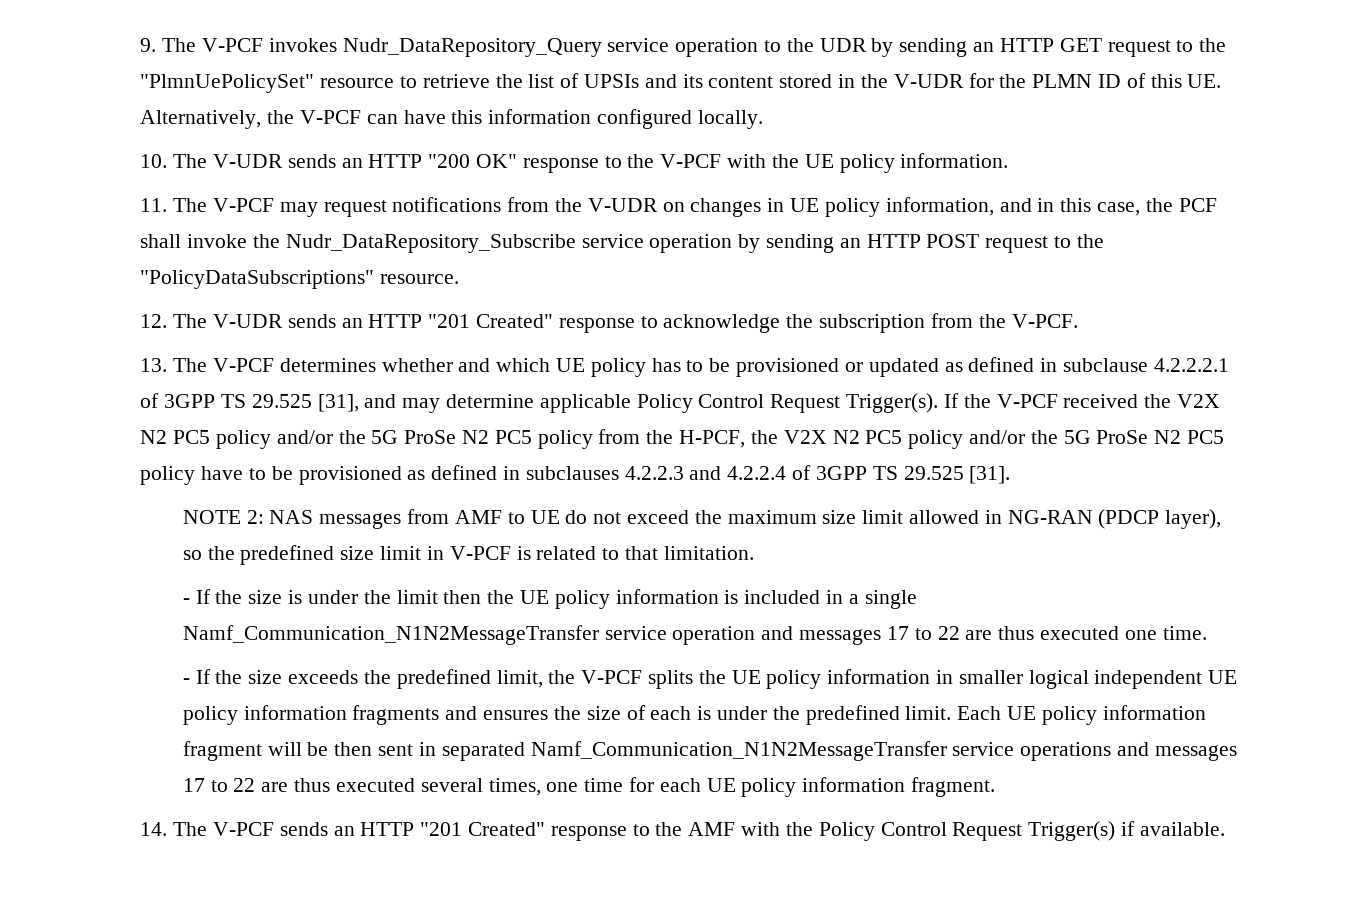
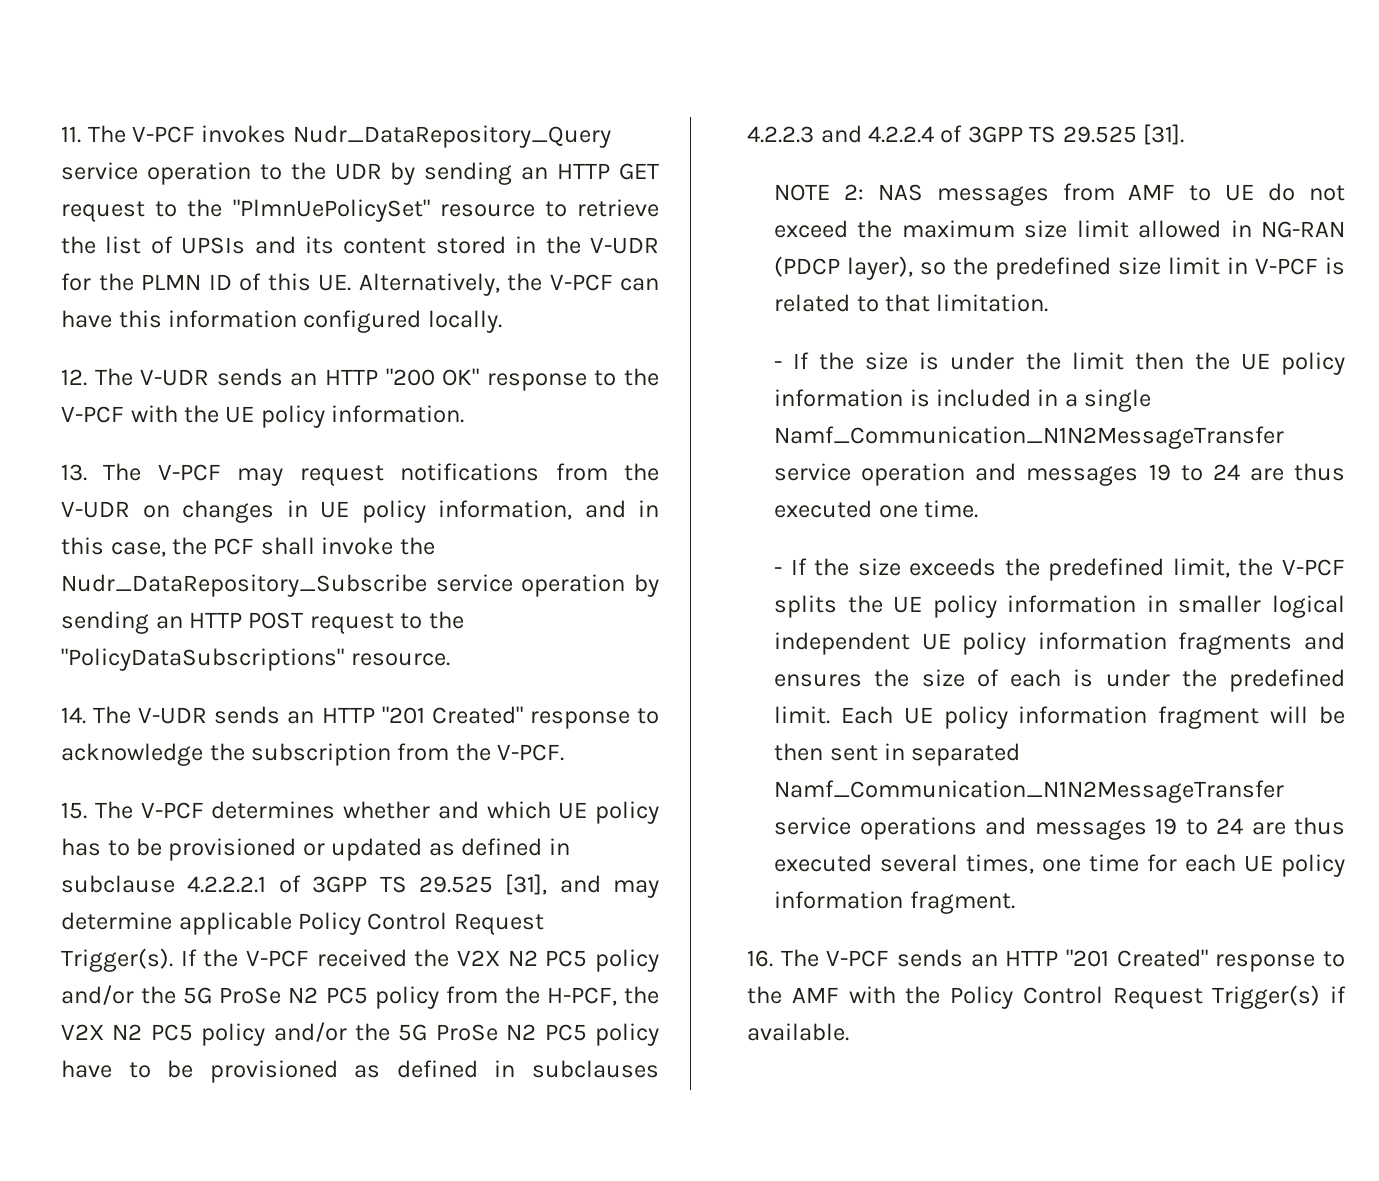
[140,38,157,52] 9. -> [61,126,82,143] 11.
[140,154,168,168] 10. -> [61,369,88,386] 12.
[140,198,168,212] 11. -> [61,464,88,481] 13.
[140,314,168,328] 12. -> [61,707,87,724] 14.
[140,358,168,372] 13. -> [61,802,88,819] 15.
[886,626,960,640] 17 to 22 -> [1148,464,1240,481] 19 to 24
[182,778,256,792] 17 to 22 -> [1155,818,1244,835] 19 to 24
[140,822,168,836] 14. -> [747,950,774,967] 16.

